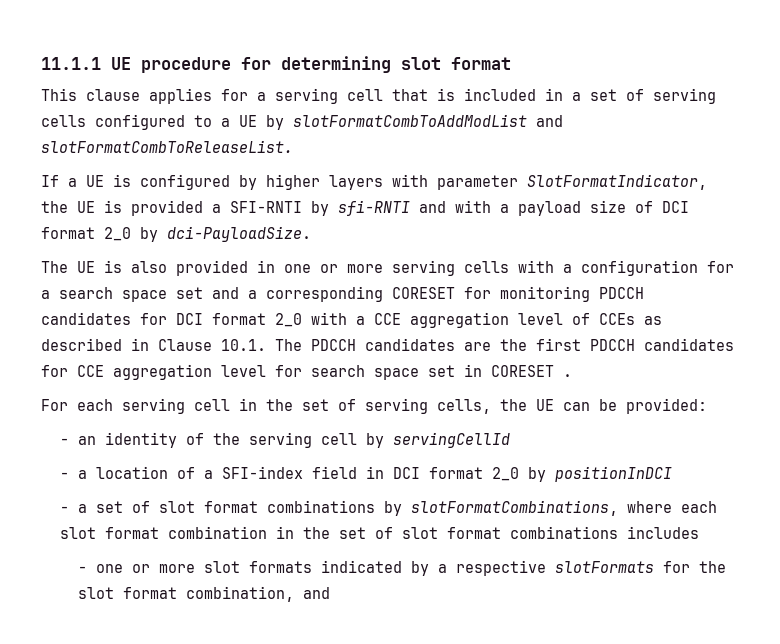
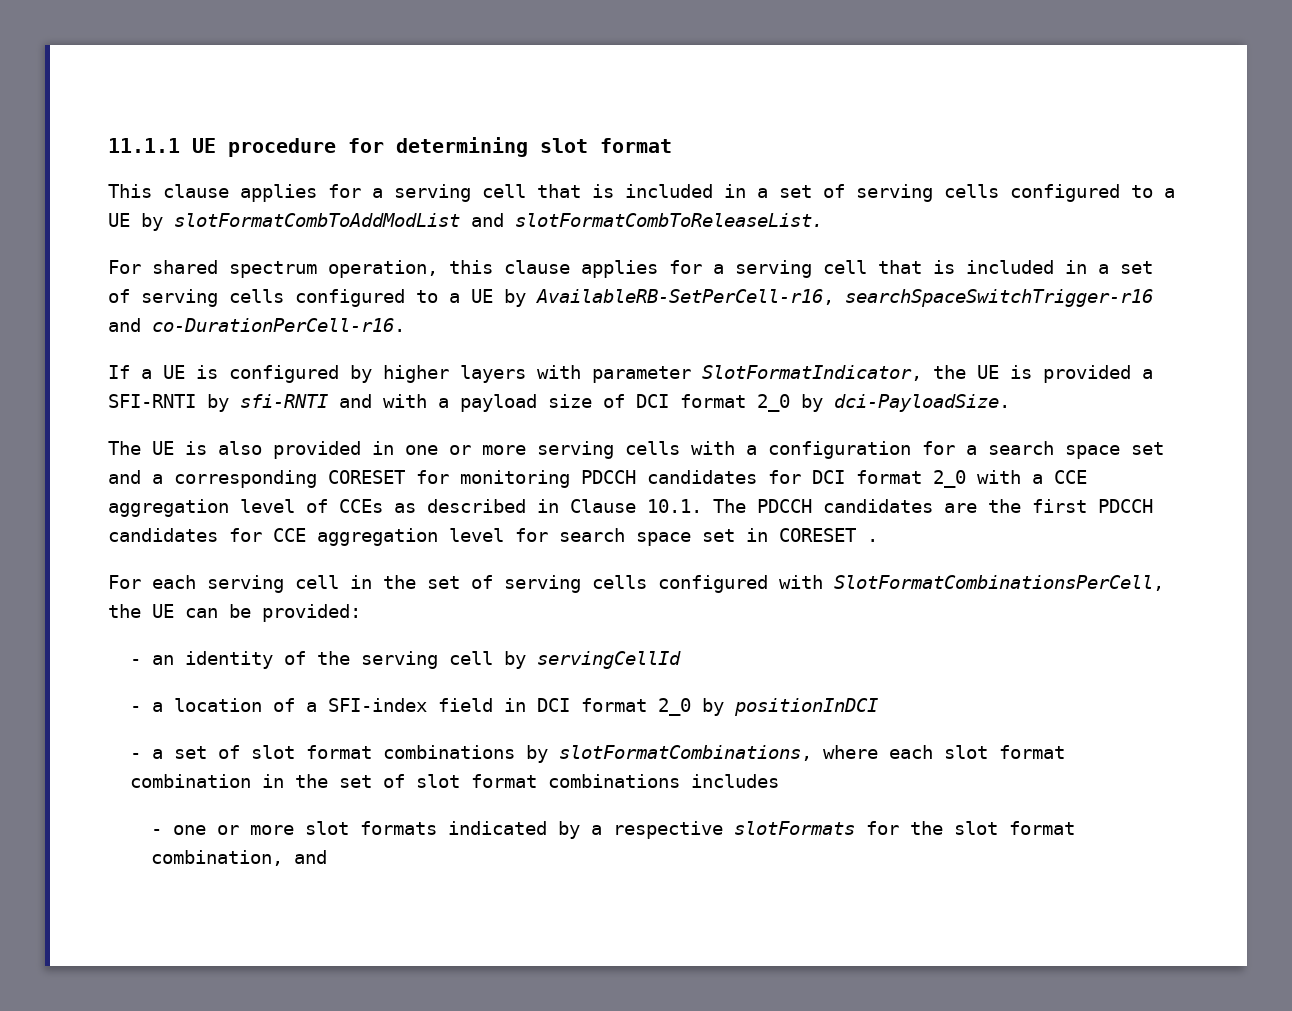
(293, 146) none -> [108,260,1153,278] [108,289,1153,307] [108,318,405,332] // For shared spectrum operation, this clause applies for a serving cell that is included in a set of serving cells configured to a UE by AvailableRB-SetPerCell-r16, searchSpaceSwitchTrigger-r16 and co-DurationPerCell-r16.
[437,399,491,414] cells, -> [592,575,1164,593] cells configured with SlotFormatCombinationsPerCell,

